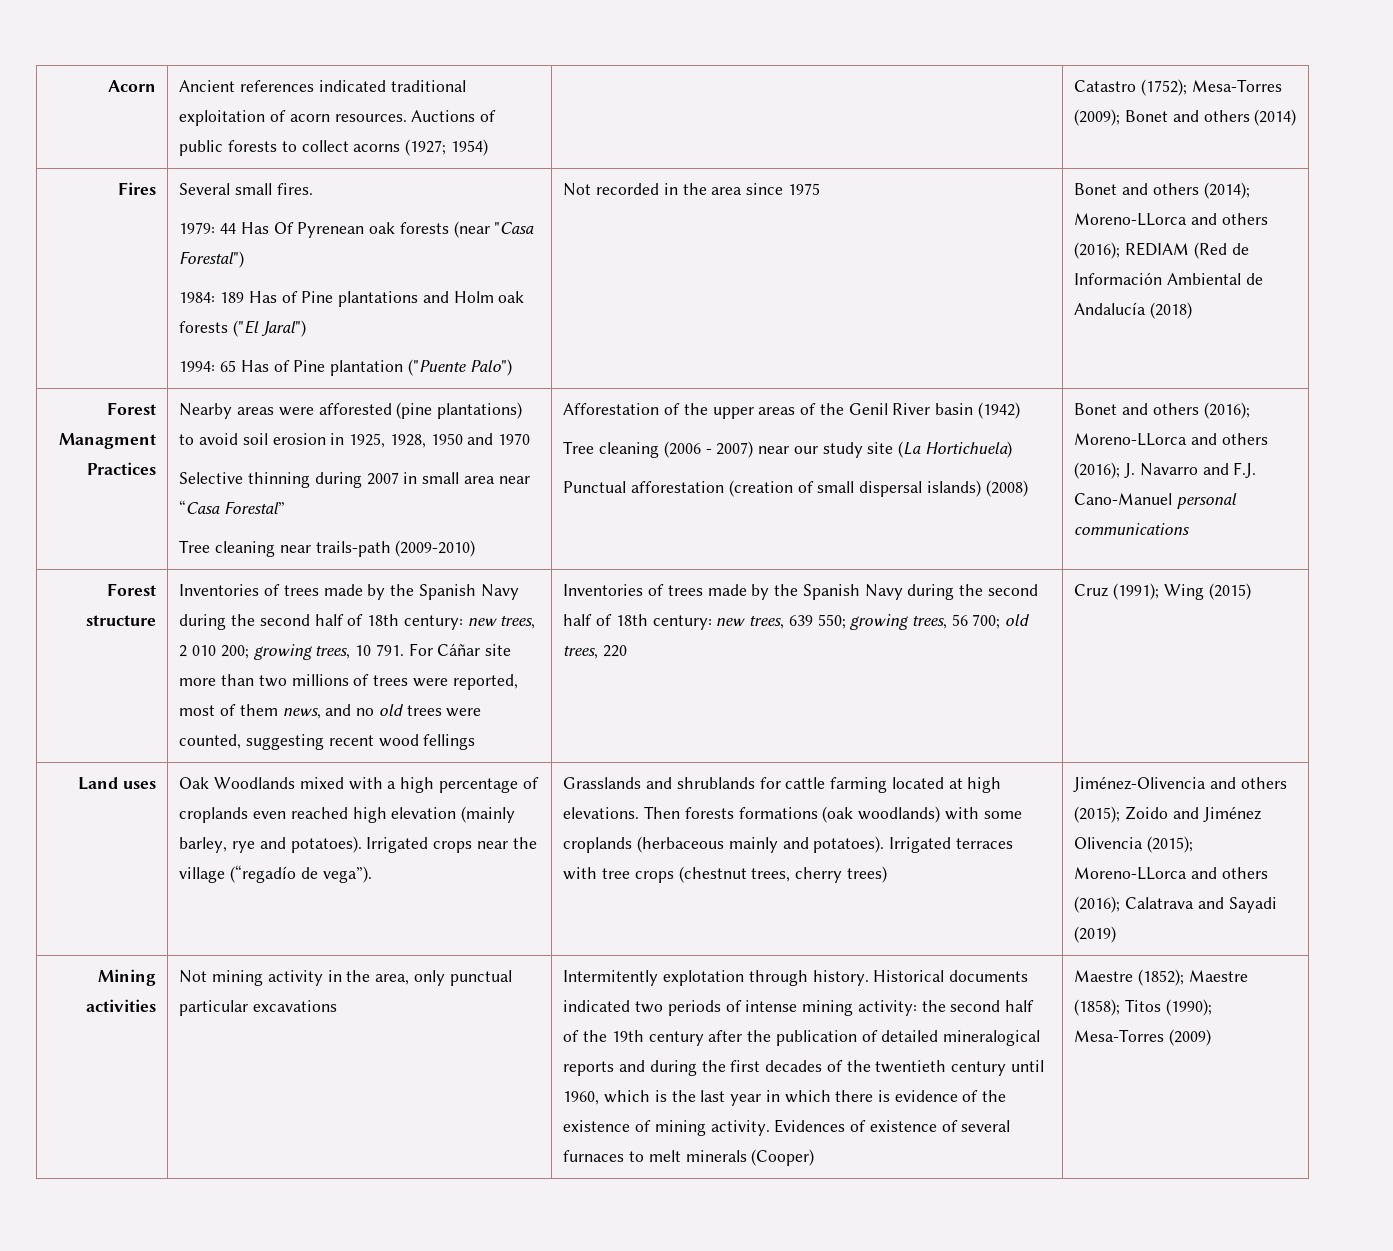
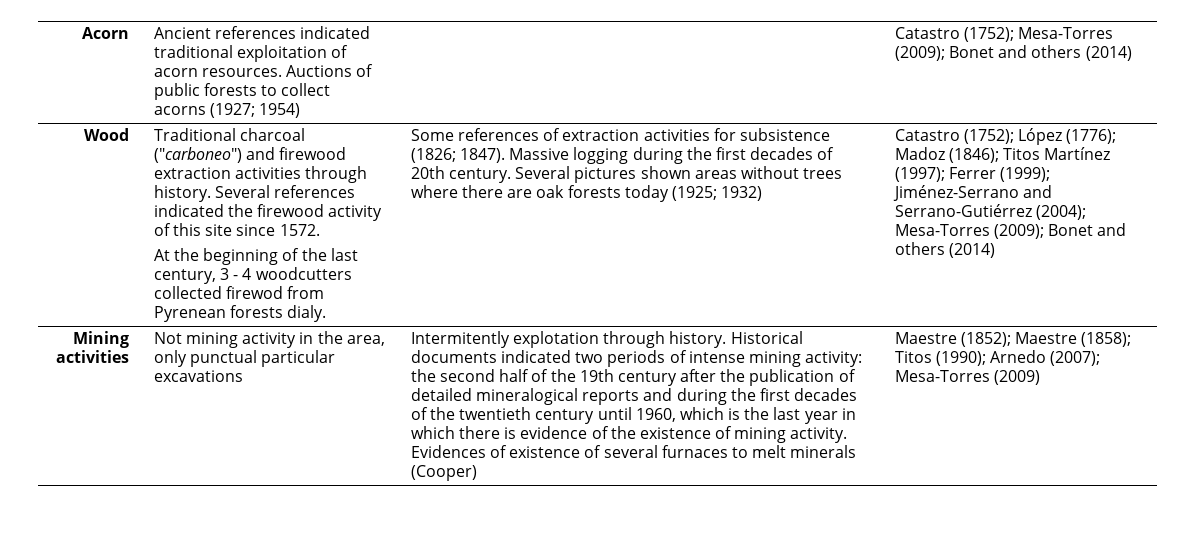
[117,182,156,195] [179,183,313,195] [179,221,535,238] [179,251,245,268] [179,291,525,307] [179,320,306,337] [179,359,512,376] [563,183,820,196] [1074,182,1250,199] [1074,213,1268,226] [1074,242,1249,259] [1074,272,1263,285] [1074,302,1193,319] [106,402,156,415] [58,433,156,449] [86,462,156,475] [179,402,523,419] [179,433,530,448] [179,472,530,488] [179,500,286,514] [179,540,476,557] [563,402,1020,419] [563,441,1012,458] [563,480,1028,497] [1074,402,1250,419] [1074,433,1268,446] [1074,462,1257,479] [1074,493,1238,509] [1074,523,1190,535] [106,583,156,596] [85,615,156,626] [179,584,519,600] [179,614,536,630] [179,643,511,660] [179,674,518,690] [179,704,482,719] [179,734,476,750] [563,584,1038,600] [563,614,1031,630] [563,645,628,659] [1074,583,1251,600] [77,777,156,790] [179,777,539,793] [179,806,516,823] [179,836,537,853] [179,865,372,883] [563,777,1002,793] [563,806,1022,823] [563,836,1013,853] [563,866,887,883] [1073,776,1287,792] [1074,806,1261,823] [1074,836,1194,853] [1074,867,1268,880] [1074,896,1277,913] [1074,926,1117,943] Fires | Several small fires. // 1979: 44 Has Of Pyrenean oak forests (near "Casa Forestal") // 1984: 189 Has of Pine plantations and Holm oak forests ("El Jaral") // 1994: 65 Has of Pine plantation ("Puente Palo") | Not recorded in the area since 1975 | Bonet and others (2014); Moreno-LLorca and others (2016); REDIAM (Red de Información Ambiental de Andalucía (2018) // Forest Managment Practices | Nearby areas were afforested (pine plantations) to avoid soil erosion in 1925, 1928, 1950 and 1970 // Selective thinning during 2007 in small area near “Casa Forestal” // Tree cleaning near trails-path (2009-2010) | Afforestation of the upper areas of the Genil River basin (1942) // Tree cleaning (2006 - 2007) near our study site (La Hortichuela) // Punctual afforestation (creation of small dispersal islands) (2008) | Bonet and others (2016); Moreno-LLorca and others (2016); J. Navarro and F.J. Cano-Manuel personal communications // Forest structure | Inventories of trees made by the Spanish Navy during the second half of 18th century: new trees, 2 010 200; growing trees, 10 791. For Cáñar site more than two millions of trees were reported, most of them news, and no old trees were counted, suggesting recent wood fellings | Inventories of trees made by the Spanish Navy during the second half of 18th century: new trees, 639 550; growing trees, 56 700; old trees, 220 | Cruz (1991); Wing (2015) // Land uses | Oak Woodlands mixed with a high percentage of croplands even reached high elevation (mainly barley, rye and potatoes). Irrigated crops near the village (“regadío de vega”). | Grasslands and shrublands for cattle farming located at high elevations. Then forests formations (oak woodlands) with some croplands (herbaceous mainly and potatoes). Irrigated terraces with tree crops (chestnut trees, cherry trees) | Jiménez-Olivencia and others (2015); Zoido and Jiménez Olivencia (2015); Moreno-LLorca and others (2016); Calatrava and Sayadi (2019) -> [84,128,130,141] [153,128,305,141] [153,147,347,163] [153,166,368,183] [153,185,356,202] [153,204,383,221] [153,223,320,236] [153,248,358,265] [153,267,352,284] [153,286,325,299] [153,305,327,322] [410,128,830,141] [410,147,835,164] [410,166,843,183] [410,185,763,202] [894,128,1117,145] [894,147,1111,163] [894,167,1051,182] [892,185,1052,201] [894,204,1086,220] [894,223,1127,239] [894,242,995,258] Wood | Traditional charcoal ("carboneo") and firewood extraction activities through history. Several references indicated the firewood activity of this site since 1572. // At the beginning of the last century, 3 - 4 woodcutters collected firewod from Pyrenean forests dialy. | Some references of extraction activities for subsistence (1826; 1847). Massive logging during the first decades of 20th century. Several pictures shown areas without trees where there are oak forests today (1925; 1932) | Catastro (1752); López (1776); Madoz (1846); Titos Martínez (1997); Ferrer (1999); Jiménez-Serrano and Serrano-Gutiérrez (2004); Mesa-Torres (2009); Bonet and others (2014)
(1212, 1007) none -> [990,350,1101,366] Arnedo (2007);

